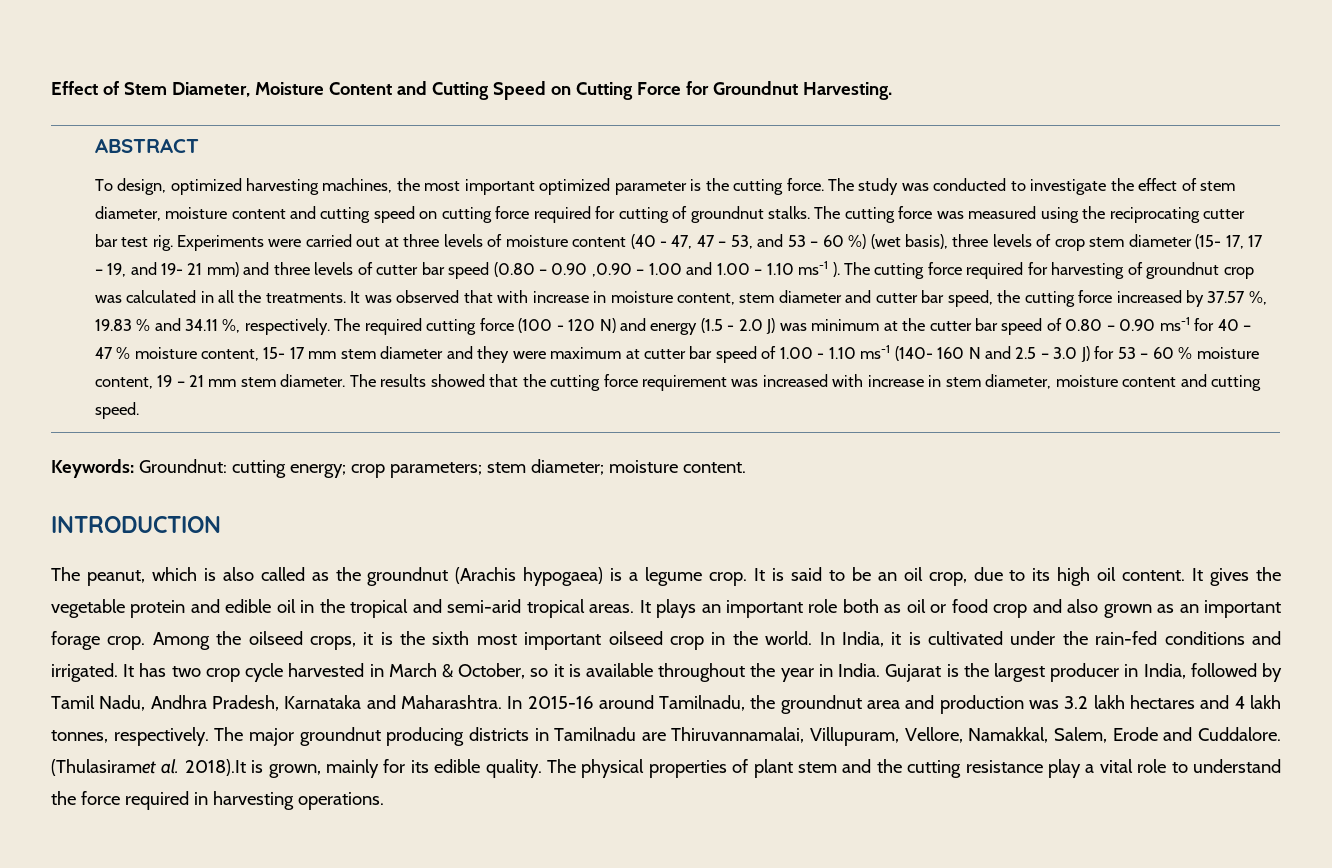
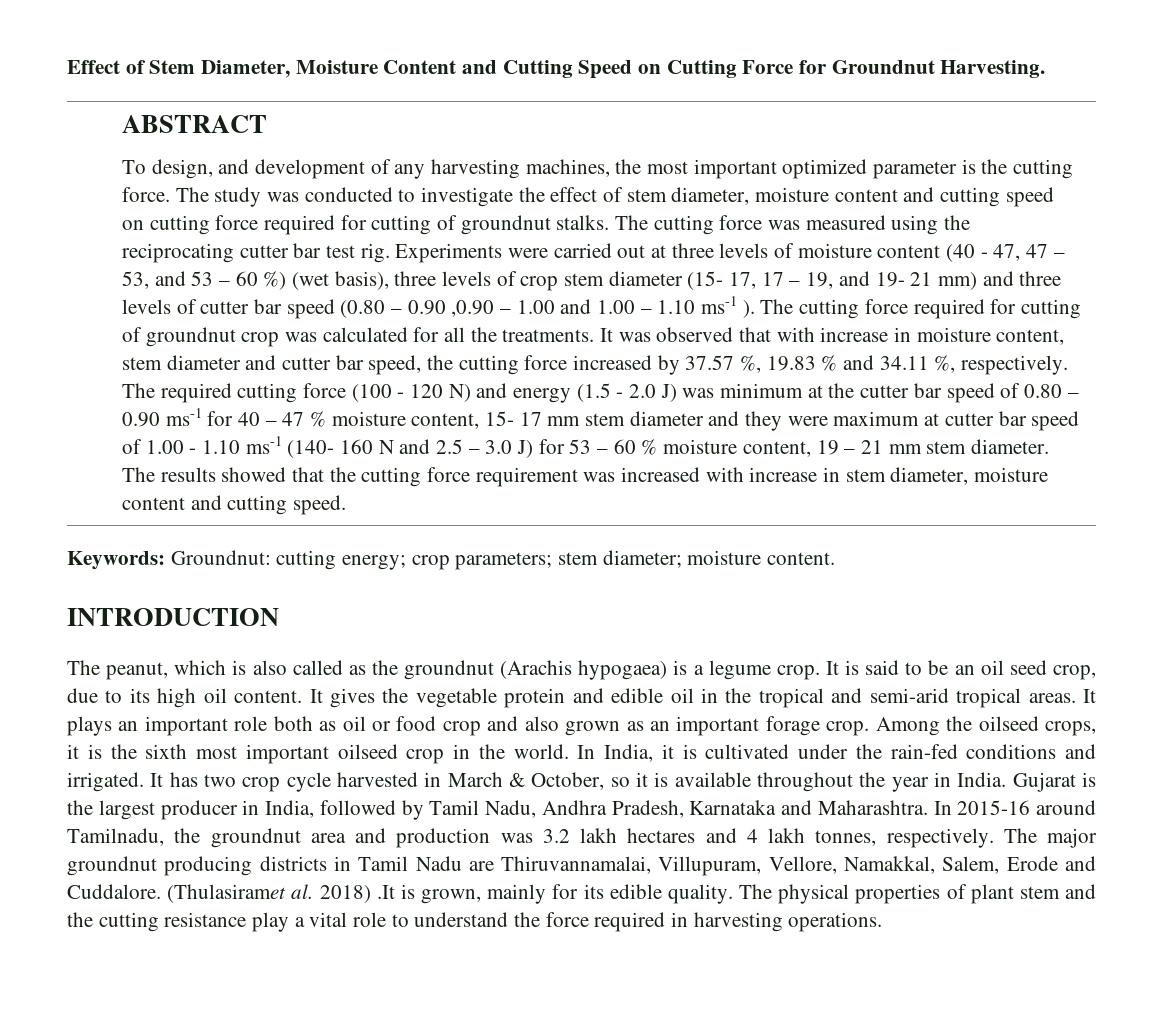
[170,178,242,195] optimized -> [218,159,426,179] and development of any
[1051,262,1125,279] harvesting -> [1020,299,1081,319] cutting
[200,291,214,303] in -> [413,327,440,342] for
(923, 574) none -> [1009,660,1047,675] seed
[554,727,637,741] Tamilnadu -> [358,856,462,871] Tamil Nadu
[184,759,246,776] 2018).It -> [319,885,395,903] 2018) .It

